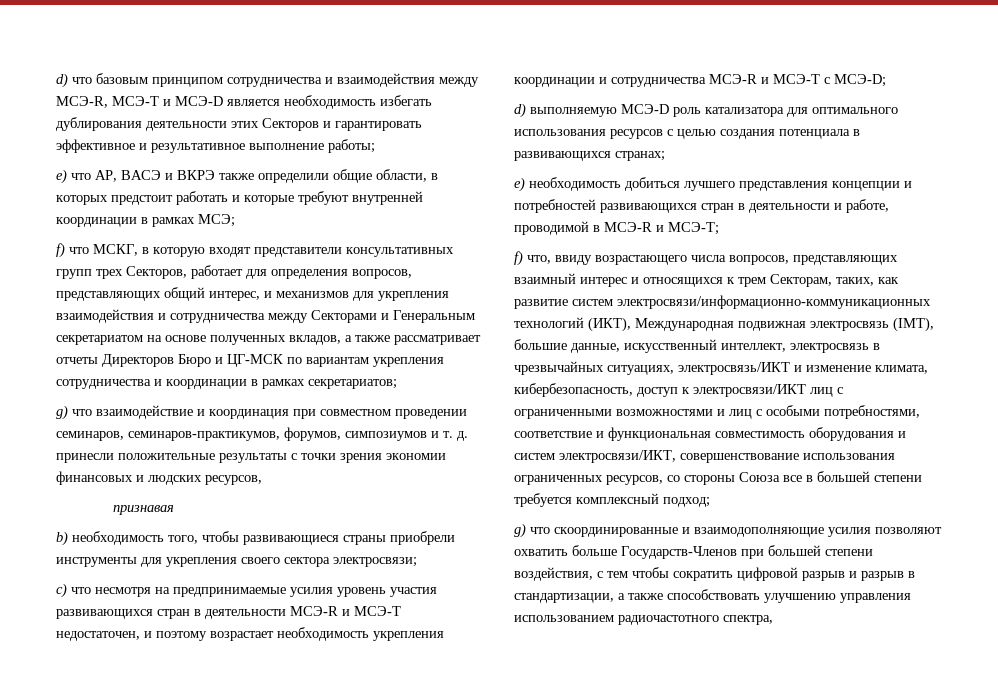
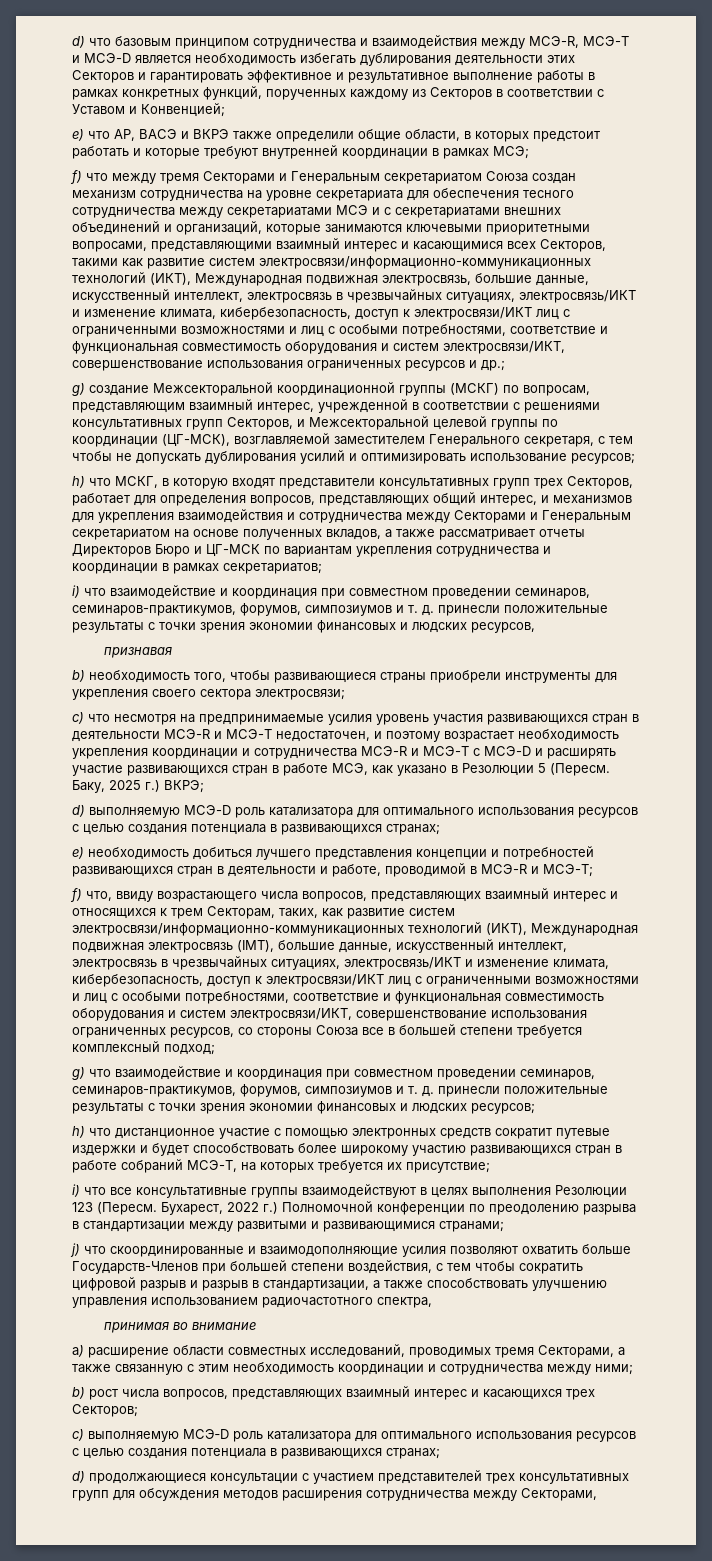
[328,139,375,153] работы; -> [537,70,595,83] [72,86,604,100] [72,103,225,117] работы в рамках конкретных функций, порученных каждому из Секторов в соответствии с Уставом и Конвенцией;
(89, 250) none -> [112,171,576,184] [72,188,574,201] [72,205,561,218] [72,221,590,235] [72,238,606,252] [72,256,591,269] [72,272,589,286] [72,289,636,303] [72,307,570,320] [72,324,608,337] [72,341,565,354] [72,360,505,371] [72,382,590,396] [72,399,600,413] [72,416,558,430] [72,433,633,447] [72,450,635,464] [72,476,111,488] между тремя Секторами и Генеральным секретариатом Союза создан механизм сотрудничества на уровне секретариата для обеспечения тесного сотрудничества между секретариатами МСЭ и с секретариатами внешних объединений и организаций, которые занимаются ключевыми приоритетными вопросами, представляющими взаимный интерес и касающимися всех Секторов, такими как развитие систем электросвязи/информационно-коммуникационных технологий (ИКТ), Международная подвижная электросвязь, большие данные, искусственный интеллект, электросвязь в чрезвычайных ситуациях, электросвязь/ИКТ и изменение климата, кибербезопасность, доступ к электросвязи/ИКТ лиц с ограниченными возможностями и лиц с особыми потребностями, соответствие и функциональная совместимость оборудования и систем электросвязи/ИКТ, совершенствование использования ограниченных ресурсов и др.; // g) создание Межсекторальной координационной группы (МСКГ) по вопросам, представляющим взаимный интерес, учрежденной в соответствии с решениями консультативных групп Секторов, и Межсекторальной целевой группы по координации (ЦГ-МСК), возглавляемой заместителем Генерального секретаря, с тем чтобы не допускать дублирования усилий и оптимизировать использование ресурсов; // h) что
[56,405,68,420] g) -> [72,585,80,598] i)
[834,74,886,87] МСЭ-D; -> [484,746,616,759] [72,763,610,776] [72,780,204,793] МСЭ-D и расширять участие развивающихся стран в работе МСЭ, как указано в Резолюции 5 (Пересм. Баку, 2025 г.) ВКРЭ;
(550, 530) none -> [115,1066,595,1080] [72,1084,608,1097] [72,1101,535,1114] [72,1126,610,1139] [72,1143,622,1156] [72,1159,490,1173] [72,1184,627,1198] [72,1201,636,1215] [72,1221,504,1232] [70,1243,106,1257] взаимодействие и координация при совместном проведении семинаров, семинаров-практикумов, форумов, симпозиумов и т. д. принесли положительные результаты с точки зрения экономии финансовых и людских ресурсов; // h) что дистанционное участие с помощью электронных средств сократит путевые издержки и будет способствовать более широкому участию развивающихся стран в работе собраний МСЭ-T, на которых требуется их присутствие; // i) что все консультативные группы взаимодействуют в целях выполнения Резолюции 123 (Пересм. Бухарест, 2022 г.) Полномочной конференции по преодолению разрыва в стандартизации между развитыми и развивающимися странами; // j) что
(773, 620) none -> [104,1322,257,1333] [72,1344,625,1358] [72,1362,633,1375] [72,1386,595,1400] [72,1404,138,1417] [72,1429,636,1442] [72,1448,440,1459] [72,1470,629,1484] [72,1488,597,1501] // принимая во внимание // a) расширение области совместных исследований, проводимых тремя Секторами, а также связанную с этим необходимость координации и сотрудничества между ними; // b) рост числа вопросов, представляющих взаимный интерес и касающихся трех Секторов; // c) выполняемую МСЭ‑D роль катализатора для оптимального использования ресурсов с целью создания потенциала в развивающихся странах; // d) продолжающиеся консультации с участием представителей трех консультативных групп для обсуждения методов расширения сотрудничества между Секторами,

